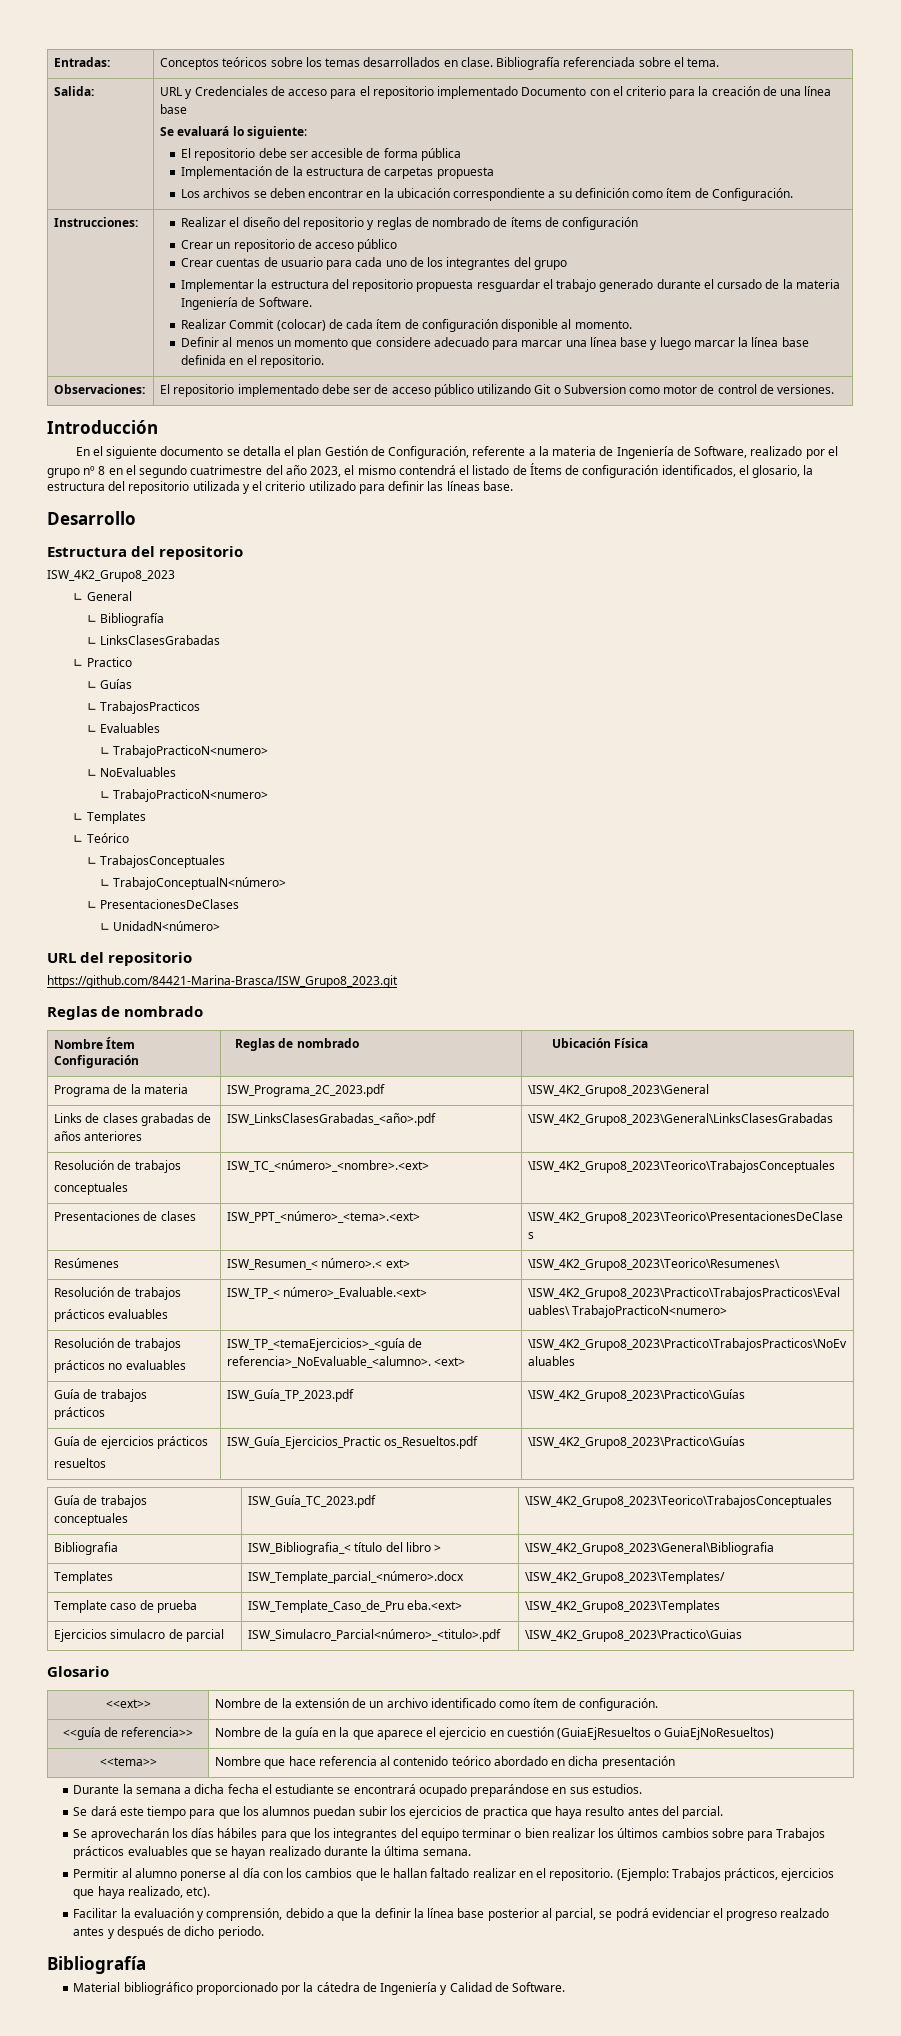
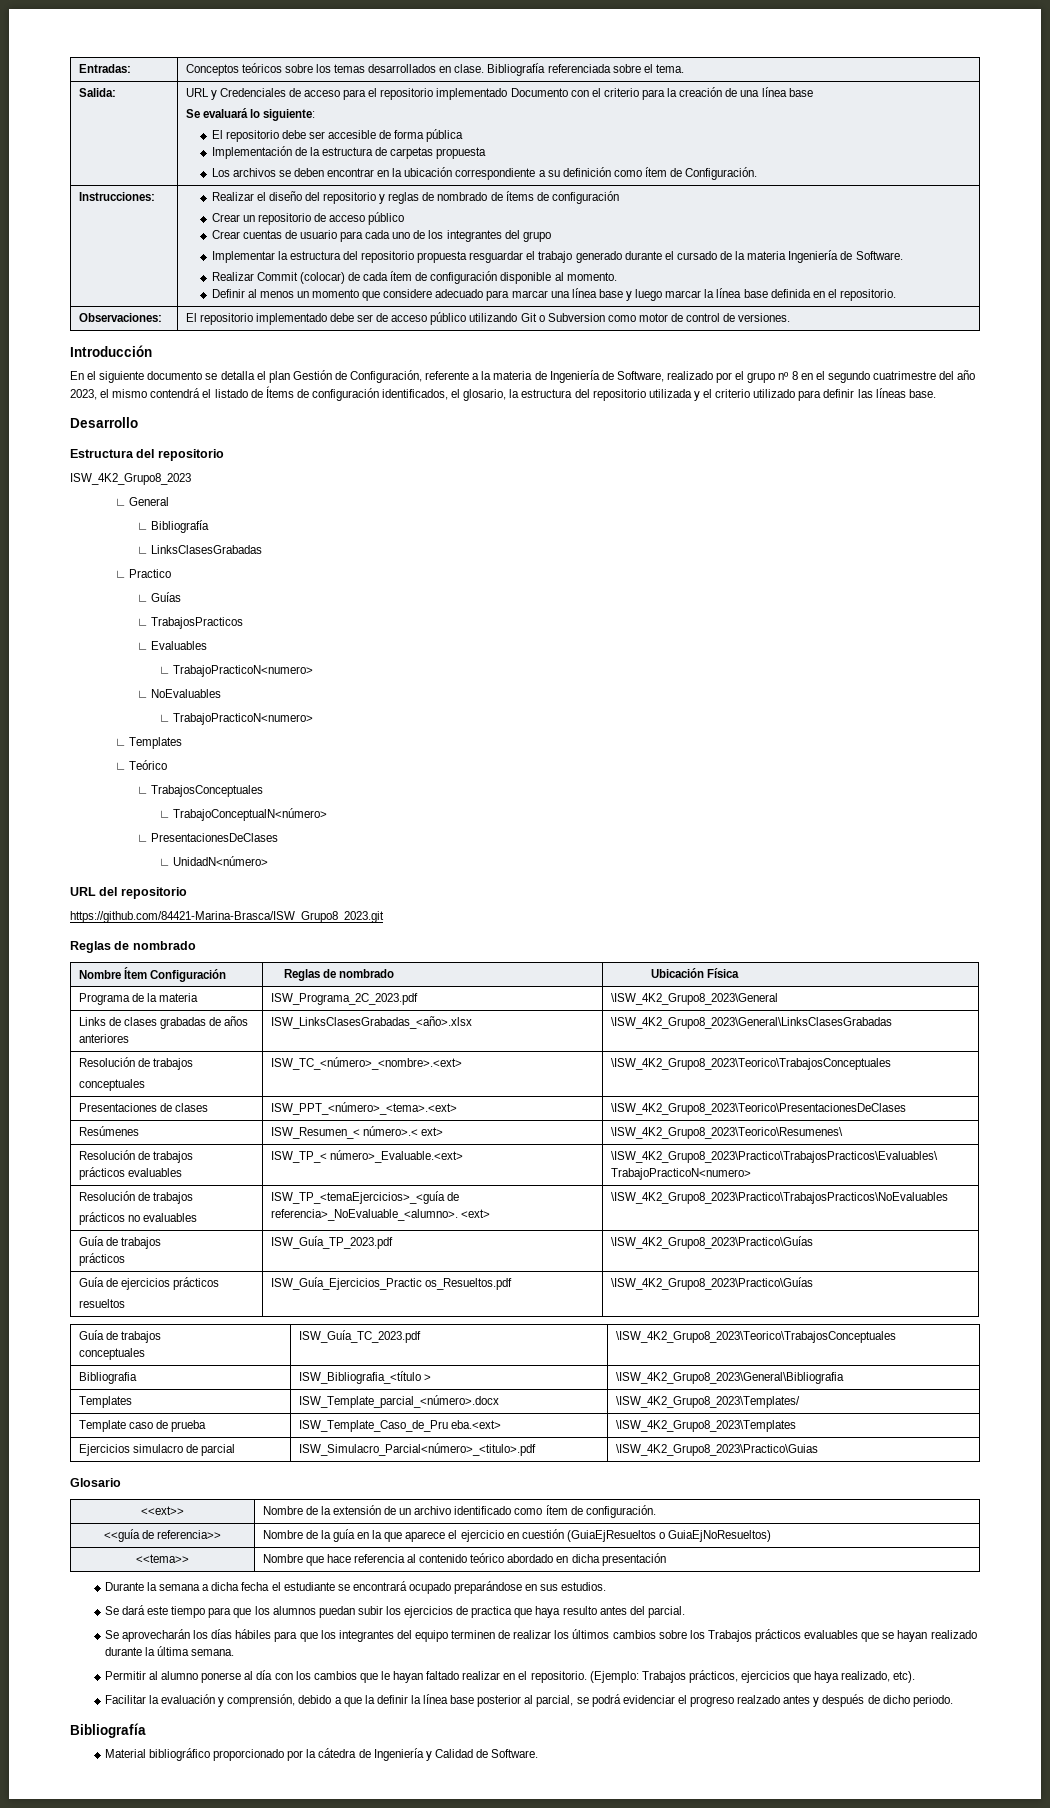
[227,1113,437,1126] ISW_LinksClasesGrabadas_<año>.pdf -> [270,1016,472,1029] ISW_LinksClasesGrabadas_<año>.xlsx
[248,1542,431,1555] ISW_Bibliografia_< título del libro -> [298,1371,421,1384] ISW_Bibliografia_<título
[462,1828,549,1838] terminar o bien -> [451,1630,511,1639] terminen de
[746,1831,773,1841] para -> [689,1630,705,1639] los
[393,1868,428,1878] hallan -> [393,1671,424,1683] hayan

